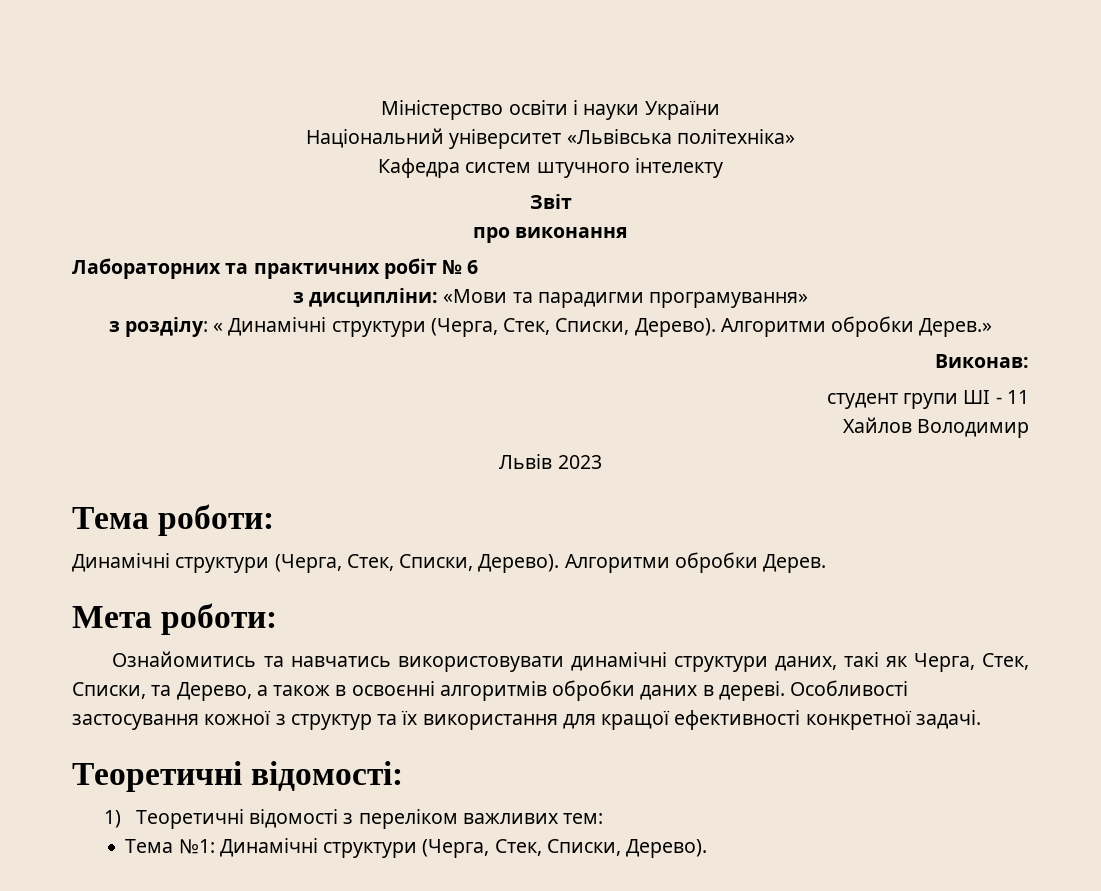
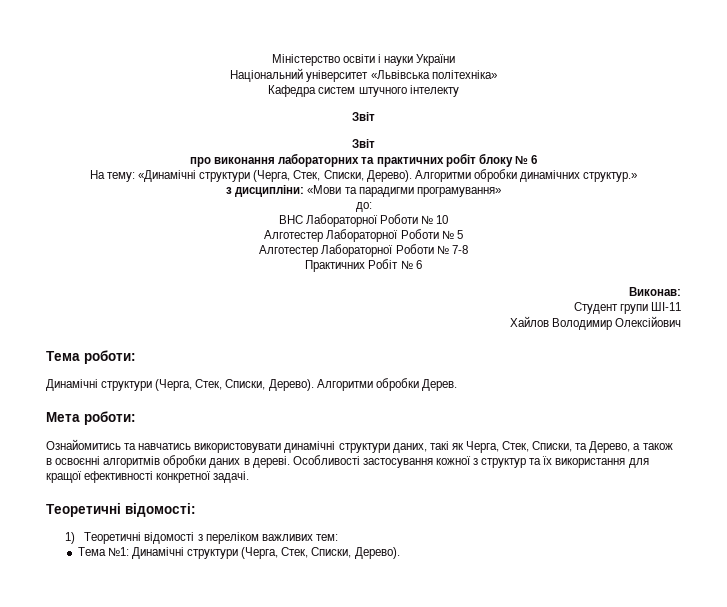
(572, 201) none -> [352,139,375,148] // Звіт
[72,258,221,279] // Лабораторних -> [278,153,360,167] лабораторних
[442,260,479,274] № 6 -> [478,153,537,167] [89,169,638,182] блоку № 6 // На тему: «Динамічні структури (Черга, Стек, Списки, Дерево). Алгоритми обробки динамічних структур.»
[108,316,993,337] [935,354,1029,368] [826,390,1029,409] з розділу: « Динамічні структури (Черга, Стек, Списки, Дерево). Алгоритми обробки Дерев.» // Виконав: // студент групи ШІ - 11 -> [355,202,372,212] [278,214,449,227] [264,229,463,242] [259,244,468,257] [305,259,422,272] [629,287,681,296] [573,302,681,314] до: // ВНС Лабораторної Роботи № 10 // Алготестер Лабораторної Роботи № 5 // Алготестер Лабораторної Роботи № 7-8 // Практичних Робіт № 6 // Виконав: // Студент групи ШІ-11
[499,454,602,469] // Львів 2023 -> [615,316,681,327] Олексійович

